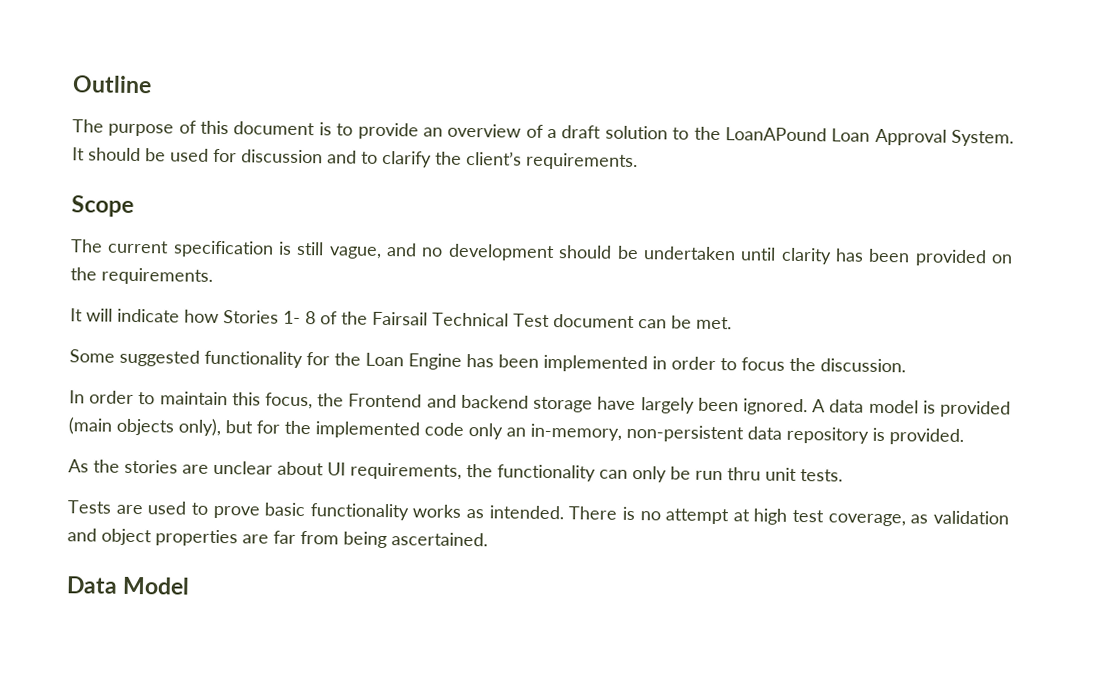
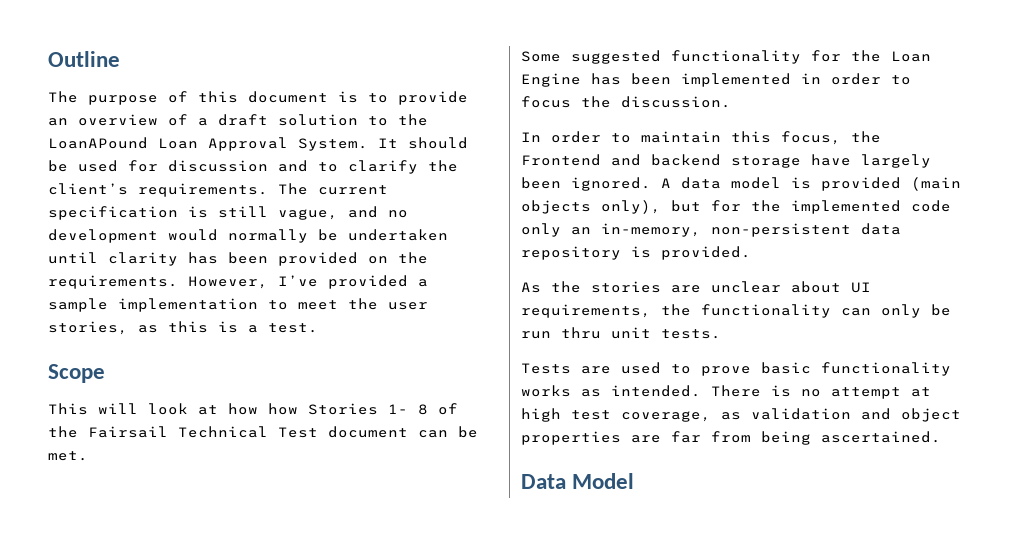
[71,195,134,217] // Scope // -> (268, 190) none
[558,245,613,259] should -> [168,229,308,243] would normally
[70,308,180,323] // It will indicate -> [188,275,428,289] [48,298,428,312] [48,321,318,335] [48,364,105,383] [48,403,258,415] However, I’ve provided a sample implementation to meet the user stories, as this is a test. // Scope // This will look at how

